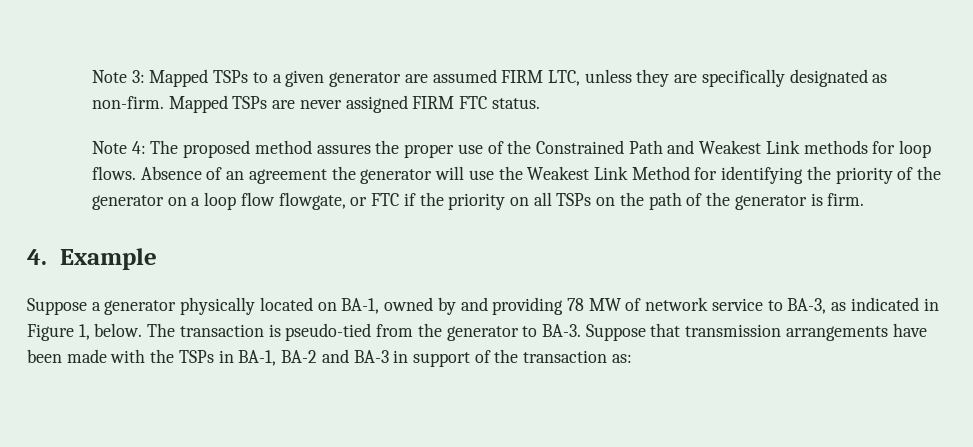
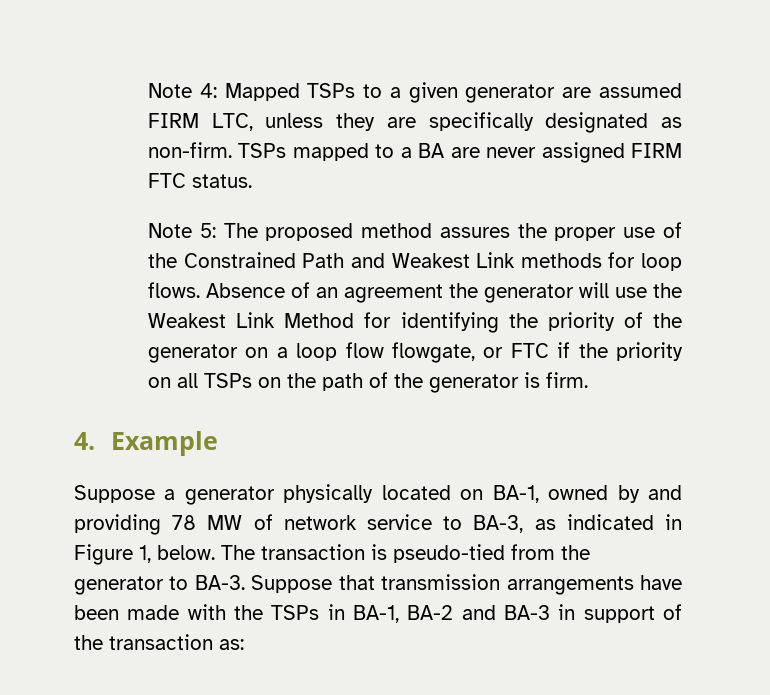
[92,70,145,83] Note 3: -> [147,83,217,98] Note 4:
[168,95,268,113] Mapped TSPs -> [238,143,445,161] TSPs mapped to a BA
[131,141,146,154] 4: -> [199,223,216,238] 5:

